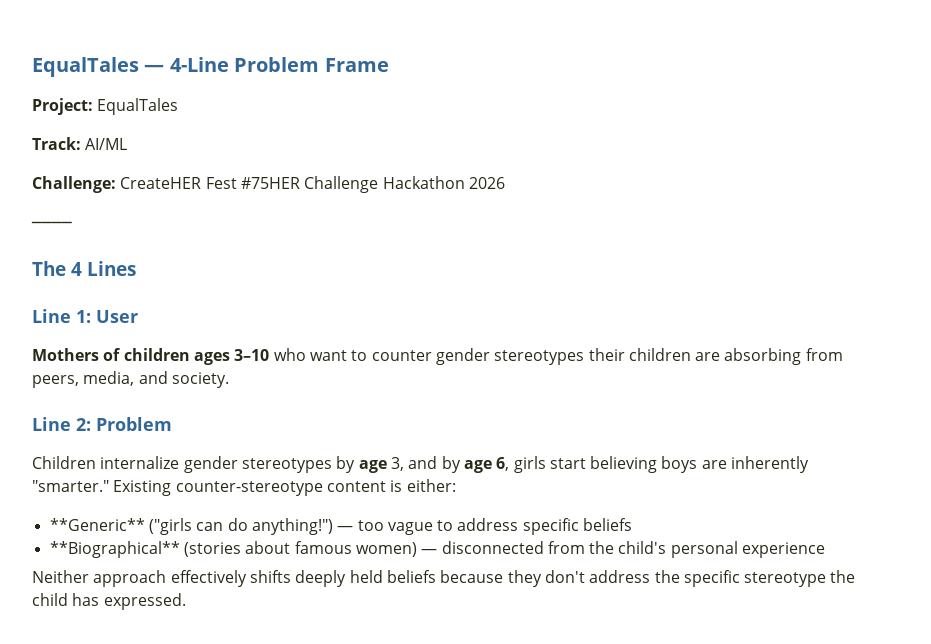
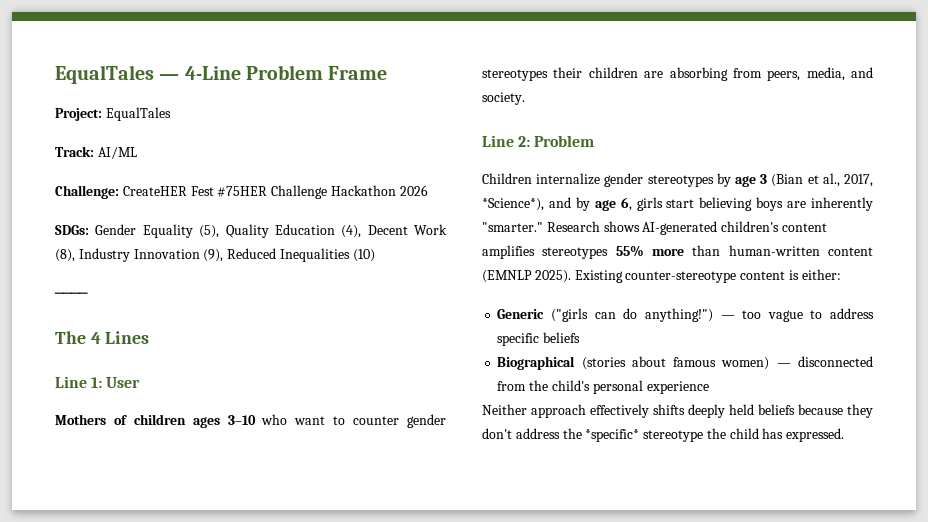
(505, 183) none -> [55,224,447,238] [55,248,375,262] // SDGs: Gender Equality (5), Quality Education (4), Decent Work (8), Industry Innovation (9), Reduced Inequalities (10)
[390,457,404,471] 3, -> [760,173,873,187] [482,198,544,211] 3 (Bian et al., 2017, *Science*),
(109, 486) none -> [546,221,827,235] [482,245,873,259] [482,270,571,283] Research shows AI-generated children's content amplifies stereotypes 55% more than human-written content (EMNLP 2025).
[49,518,145,531] **Generic** -> [497,309,545,319] Generic
[49,541,180,558] **Biographical** -> [497,356,576,370] Biographical
[683,570,740,587] specific -> [585,429,640,442] *specific*

